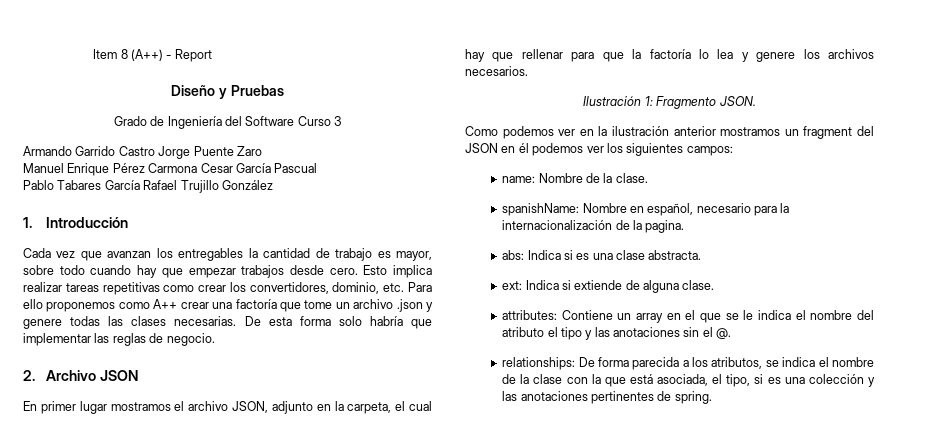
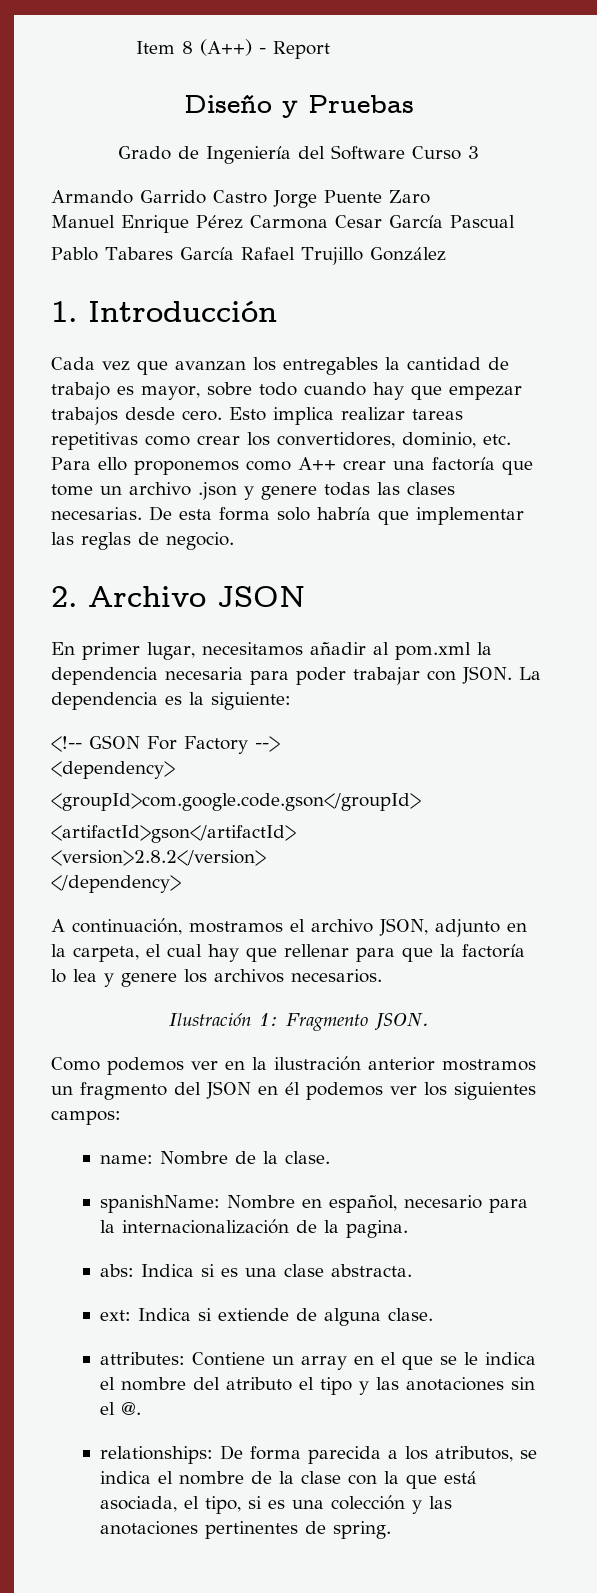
[79,401,107,414] lugar -> [147,642,492,660] [51,666,541,685] [51,692,291,710] [51,735,280,754] [51,761,175,779] [51,793,421,811] [51,825,296,843] [51,850,266,866] [51,875,181,893] [51,918,182,935] lugar, necesitamos añadir al pom.xml la dependencia necesaria para poder trabajar con JSON. La dependencia es la siguiente: // <!-- GSON For Factory --> // <dependency> // <groupId>com.google.code.gson</groupId> // <artifactId>gson</artifactId> // <version>2.8.2</version> // </dependency> // A continuación,
[803,126,853,139] fragment -> [80,1082,167,1100] fragmento

